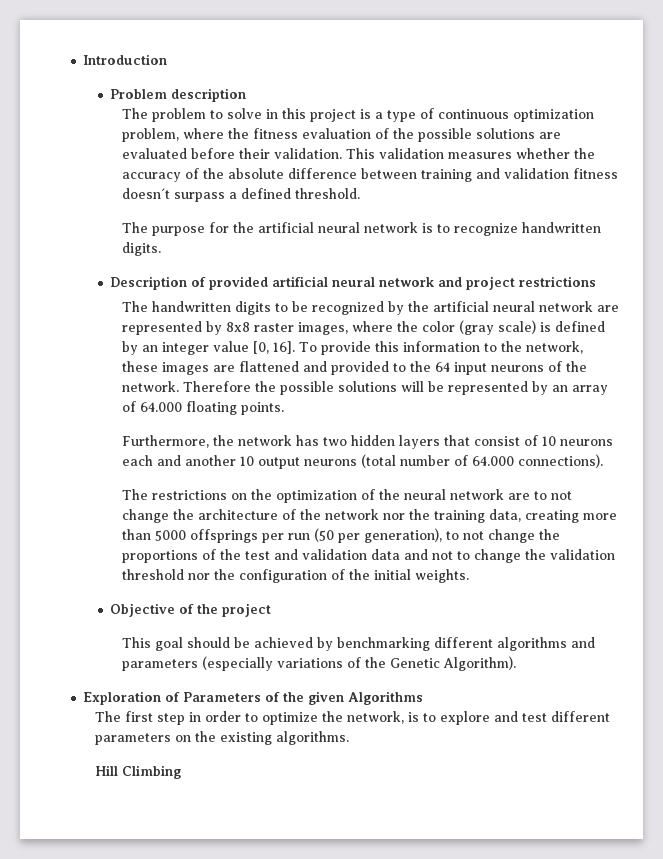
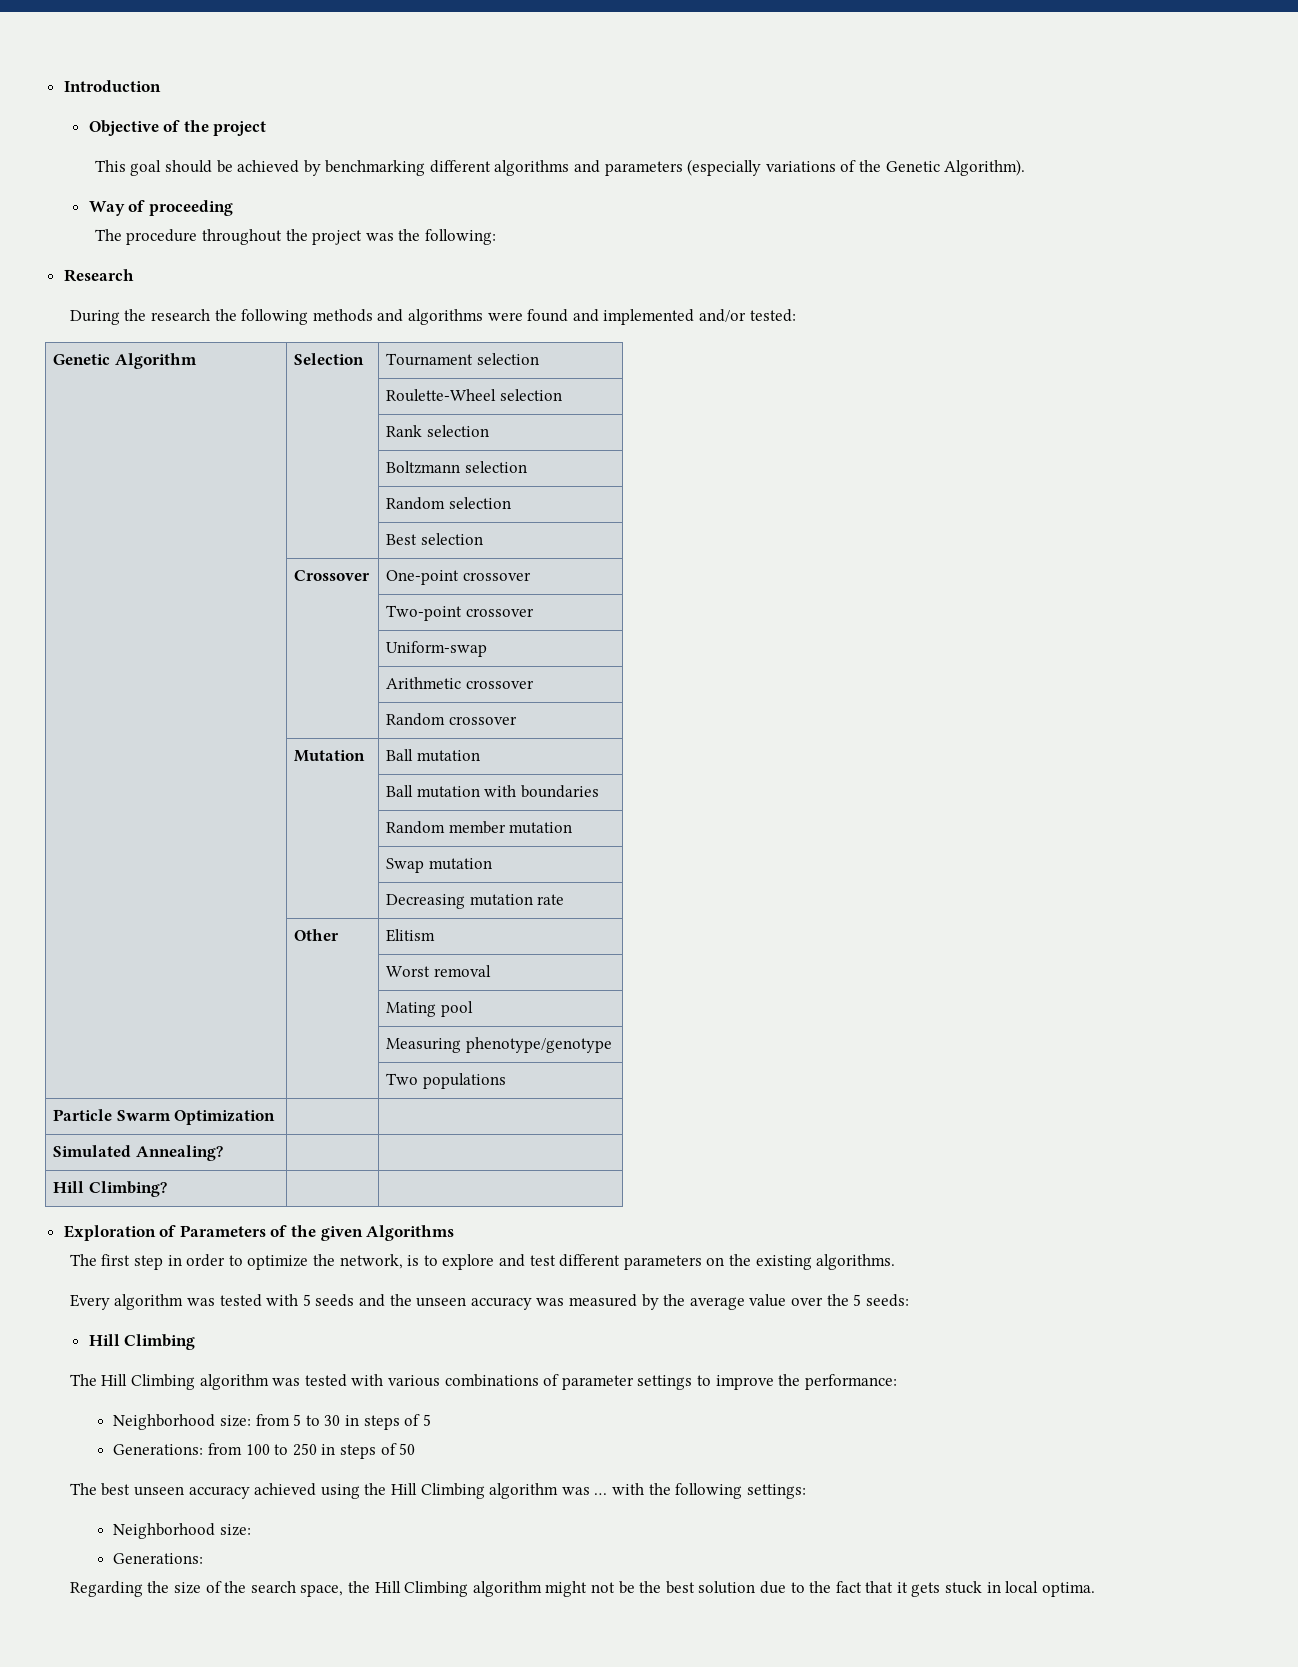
[110,88,247,102] [122,108,595,122] [122,128,562,142] [122,148,596,159] [122,168,619,182] [122,188,361,202] [122,222,602,236] [122,242,162,256] [110,276,597,290] [122,301,620,315] [122,320,606,335] [122,341,584,355] [122,361,588,375] [122,381,609,395] [122,401,285,415] [122,435,614,449] [122,454,604,469] [122,489,573,503] [122,509,618,523] [122,528,561,543] [122,549,616,563] [122,569,470,583] // Problem description // The problem to solve in this project is a type of continuous optimization problem, where the fitness evaluation of the possible solutions are evaluated before their validation. This validation measures whether the accuracy of the absolute difference between training and validation fitness doesn´t surpass a defined threshold. // The purpose for the artificial neural network is to recognize handwritten digits. // Description of provided artificial neural network and project restrictions // The handwritten digits to be recognized by the artificial neural network are represented by 8x8 raster images, where the color (gray scale) is defined by an integer value [0, 16]. To provide this information to the network, these images are flattened and provided to the 64 input neurons of the network. Therefore the possible solutions will be represented by an array of 64.000 floating points. // Furthermore, the network has two hidden layers that consist of 10 neurons each and another 10 output neurons (total number of 64.000 connections). // The restrictions on the optimization of the neural network are to not change the architecture of the network nor the training data, creating more than 5000 offsprings per run (50 per generation), to not change the proportions of the test and validation data and not to change the validation threshold nor the configuration of the initial weights. -> (161, 86) none
(517, 663) none -> [88,200,233,216] [94,229,496,245] [63,269,134,282] [69,309,796,325] [53,353,197,369] [294,353,365,365] [386,353,539,366] [386,389,562,402] [386,425,489,437] [386,461,527,474] [386,497,511,510] [386,533,483,545] [294,570,371,581] [386,570,531,585] [386,605,534,621] [386,641,488,657] [386,677,534,689] [386,713,517,726] [294,750,366,762] [386,749,480,762] [386,785,599,798] [386,821,573,834] [386,858,492,873] [386,894,565,909] [294,929,340,941] [386,929,436,942] [386,965,491,977] [386,1001,473,1017] [386,1037,612,1053] [386,1073,506,1089] [53,1109,276,1125] [53,1145,223,1161] [53,1181,167,1197] // Way of proceeding // The procedure throughout the project was the following: // Research // During the research the following methods and algorithms were found and implemented and/or tested: // Genetic Algorithm | Selection | Tournament selection // | | Roulette-Wheel selection // | | Rank selection // | | Boltzmann selection // | | Random selection // | | Best selection // | Crossover | One-point crossover // | | Two-point crossover // | | Uniform-swap // | | Arithmetic crossover // | | Random crossover // | Mutation | Ball mutation // | | Ball mutation with boundaries // | | Random member mutation // | | Swap mutation // | | Decreasing mutation rate // | Other | Elitism // | | Worst removal // | | Mating pool // | | Measuring phenotype/genotype // | | Two populations // Particle Swarm Optimization | | // Simulated Annealing? | | // Hill Climbing? | |
[95,765,182,779] Hill Climbing -> [69,1294,909,1310] [88,1334,196,1350] [69,1374,897,1390] [113,1414,431,1430] [113,1443,416,1459] [69,1483,806,1499] [113,1523,252,1539] [113,1553,204,1564] [69,1581,1095,1597] Every algorithm was tested with 5 seeds and the unseen accuracy was measured by the average value over the 5 seeds: // Hill Climbing // The Hill Climbing algorithm was tested with various combinations of parameter settings to improve the performance: // Neighborhood size: from 5 to 30 in steps of 5 // Generations: from 100 to 250 in steps of 50 // The best unseen accuracy achieved using the Hill Climbing algorithm was … with the following settings: // Neighborhood size: // Generations: // Regarding the size of the search space, the Hill Climbing algorithm might not be the best solution due to the fact that it gets stuck in local optima.

